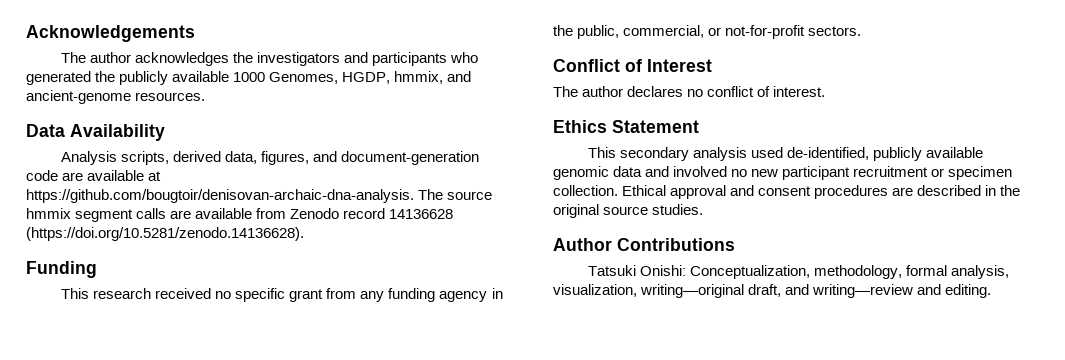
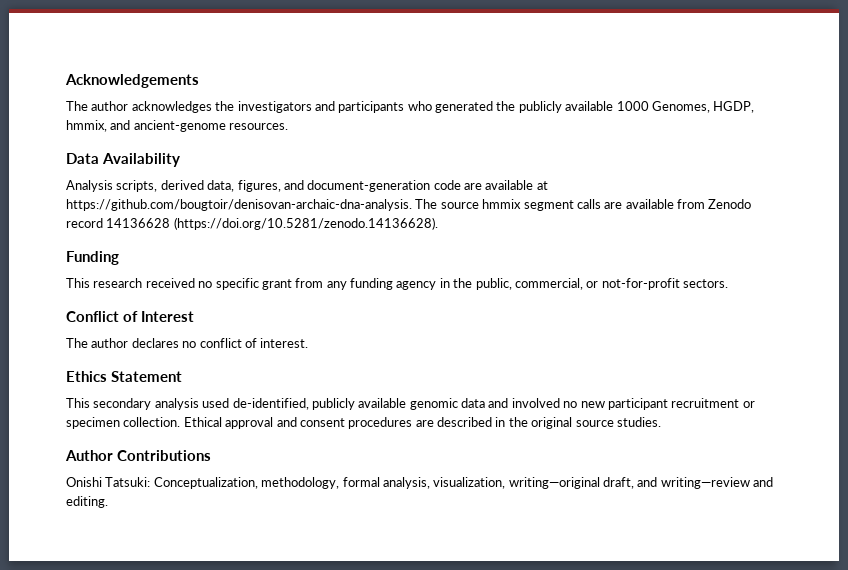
[588,265,687,276] Tatsuki Onishi: -> [66,477,151,487] Onishi Tatsuki:

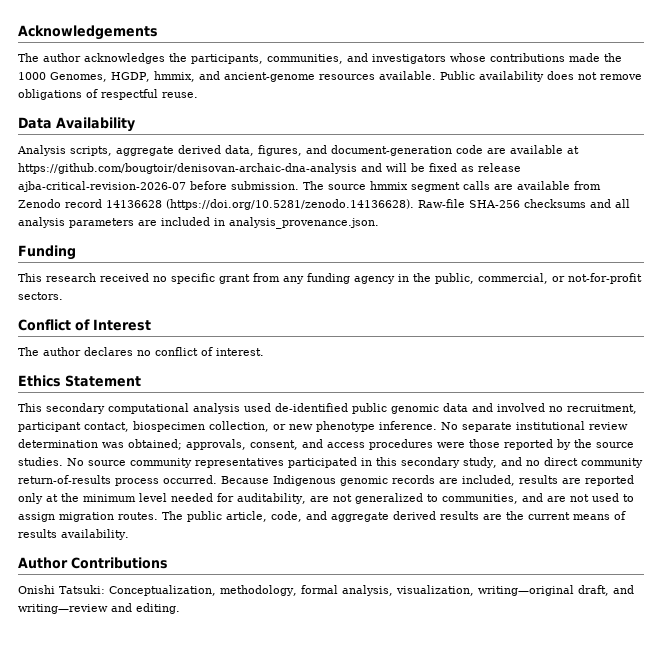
[237,101,614,113] investigators and participants who generated the publicly available -> [191,53,622,64] participants, communities, and investigators whose contributions made the
[229,123,289,130] resources. -> [318,71,642,82] [18,89,198,100] resources available. Public availability does not remove obligations of respectful reuse.
(158, 186) none -> [116,146,174,156] aggregate
[66,199,412,211] https://github.com/bougtoir/denisovan-archaic-dna-analysis. -> [18,163,521,174] [18,181,299,192] https://github.com/bougtoir/denisovan-archaic-dna-analysis and will be fixed as release ajba-critical-revision-2026-07 before submission.
(438, 223) none -> [418,199,630,208] [18,217,379,229] Raw-file SHA-256 checksums and all analysis parameters are included in analysis_provenance.json.
(152, 404) none -> [108,403,189,414] computational
[232,398,407,410] de-identified, publicly available -> [275,403,387,414] de-identified public
[580,398,755,410] [66,417,661,429] new participant recruitment or specimen collection. Ethical approval and consent procedures are described in the original source studies. -> [567,404,637,414] [18,421,628,432] [18,439,634,450] [18,457,643,468] [18,475,634,486] [18,493,634,504] [18,511,626,522] [18,529,129,540] recruitment, participant contact, biospecimen collection, or new phenotype inference. No separate institutional review determination was obtained; approvals, consent, and access procedures were those reported by the source studies. No source community representatives participated in this secondary study, and no direct community return-of-results process occurred. Because Indigenous genomic records are included, results are reported only at the minimum level needed for auditability, are not generalized to communities, and are not used to assign migration routes. The public article, code, and aggregate derived results are the current means of results availability.

